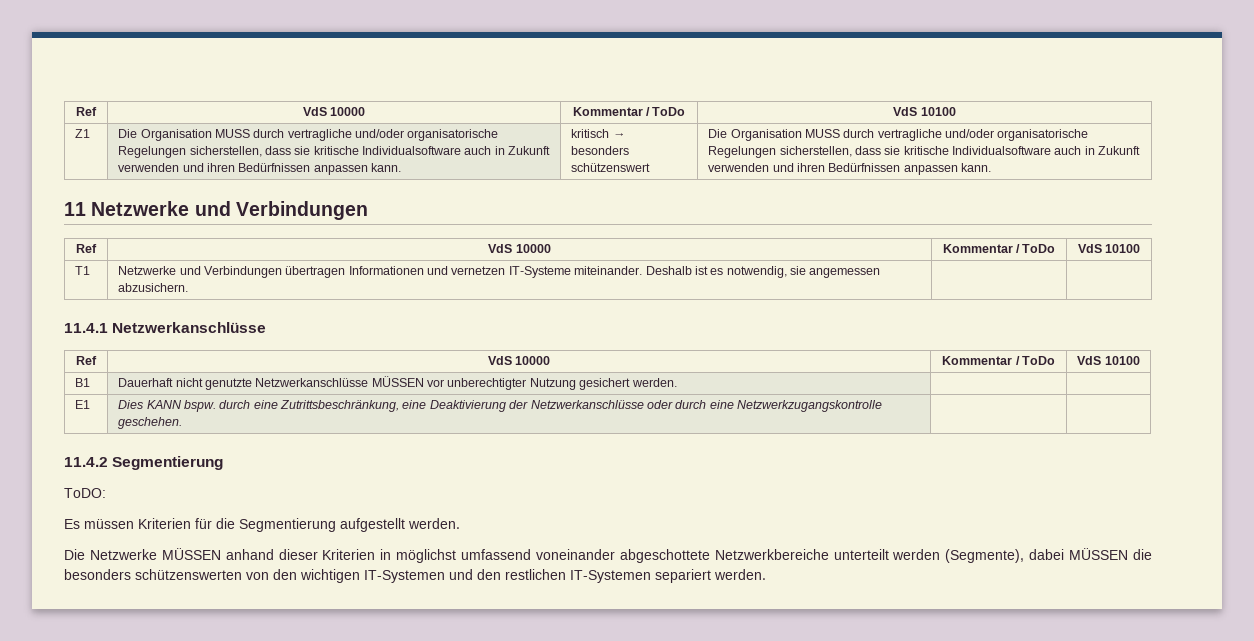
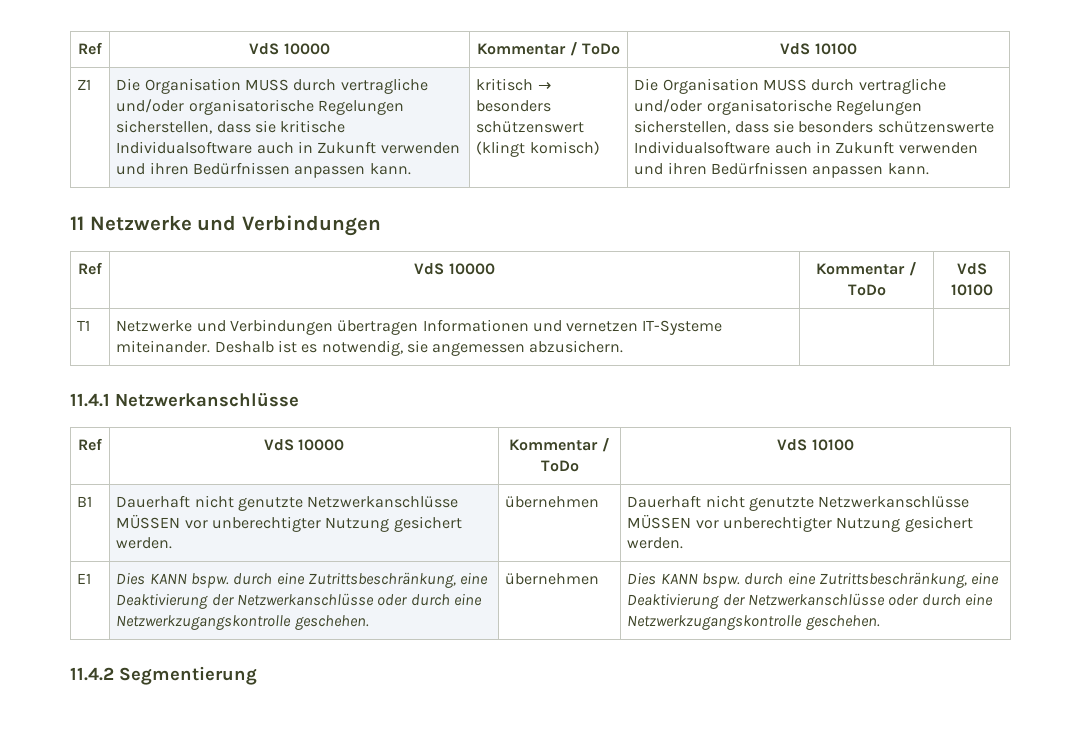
(651, 167) none -> [476,141,600,157] (klingt komisch)
[903,146,949,155] kritische -> [798,121,994,133] besonders schützenswerte
(677, 382) | -> [505,496,600,508] [627,495,970,511] [627,514,973,532] [627,537,684,549] übernehmen | Dauerhaft nicht genutzte Netzwerkanschlüsse MÜSSEN vor unberechtigter Nutzung gesichert werden.
[64,456,224,470] [64,488,106,498] [64,518,460,532] [64,548,1152,563] [64,569,766,583] | // 11.4.2 Segmentierung // ToDO: // Es müssen Kriterien für die Segmentierung aufgestellt werden. // Die Netzwerke MÜSSEN anhand dieser Kriterien in möglichst umfassend voneinander abgeschottete Netzwerkbereiche unterteilt werden (Segmente), dabei MÜSSEN die besonders schützenswerten von den wichtigen IT-Systemen und den restlichen IT-Systemen separiert werden. -> [505,573,600,585] [627,572,1000,588] [627,593,993,609] [627,615,880,630] [70,666,257,685] übernehmen | Dies KANN bspw. durch eine Zutrittsbeschränkung, eine Deaktivierung der Netzwerkanschlüsse oder durch eine Netzwerkzugangskontrolle geschehen. // 11.4.2 Segmentierung

